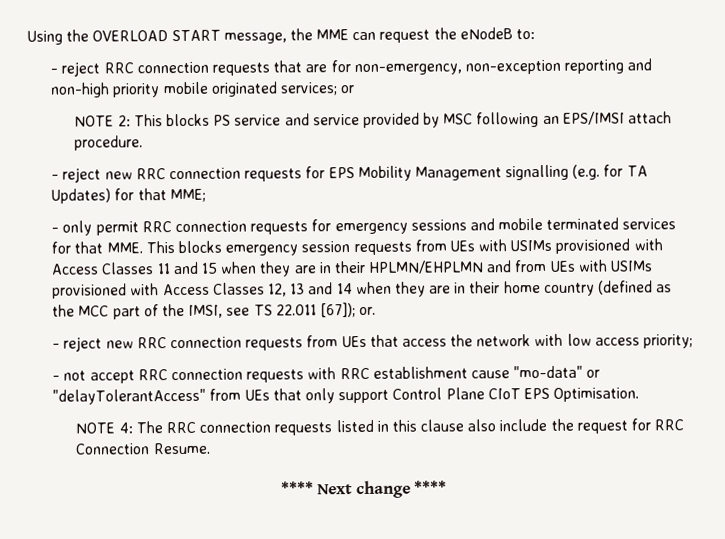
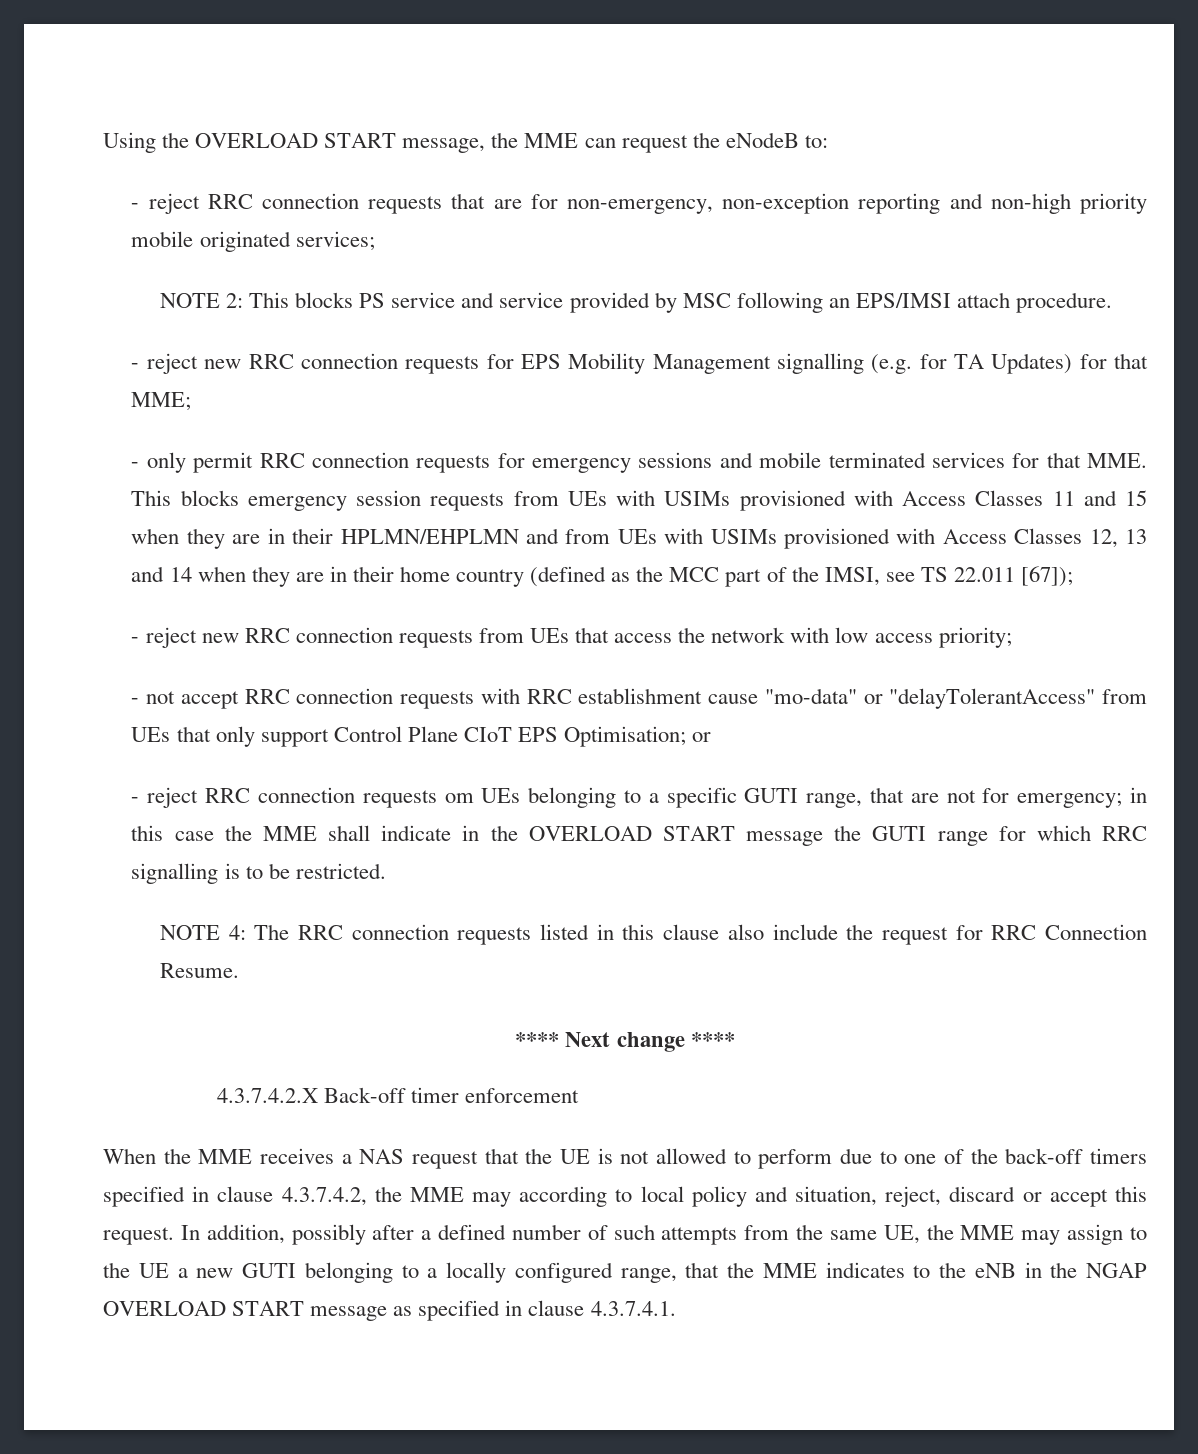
[340,85,356,94] or -> (375, 241) none
[359,306,377,316] or. -> (1073, 576) none
[553,387,640,402] Optimisation. -> [564,726,712,747] [131,787,1148,808] [131,825,1147,846] [131,863,386,884] Optimisation; or // - reject RRC connection requests om UEs belonging to a specific GUTI range, that are not for emergency; in this case the MME shall indicate in the OVERLOAD START message the GUTI range for which RRC signalling is to be restricted.
(448, 487) none -> [216,1087,580,1103] [103,1148,1147,1169] [103,1186,1147,1207] [103,1224,1148,1245] [103,1262,1147,1283] [103,1300,676,1321] // 4.3.7.4.2.X Back-off timer enforcement // When the MME receives a NAS request that the UE is not allowed to perform due to one of the back-off timers specified in clause 4.3.7.4.2, the MME may according to local policy and situation, reject, discard or accept this request. In addition, possibly after a defined number of such attempts from the same UE, the MME may assign to the UE a new GUTI belonging to a locally configured range, that the MME indicates to the eNB in the NGAP OVERLOAD START message as specified in clause 4.3.7.4.1.

